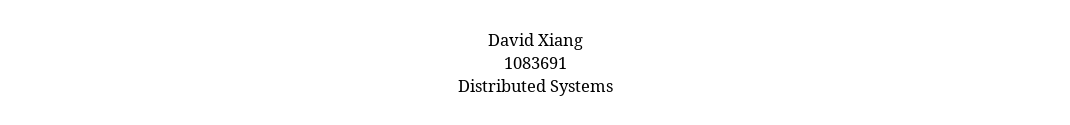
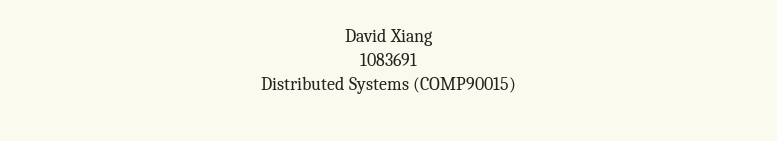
(614, 88) none -> [413,77,517,93] (COMP90015)

